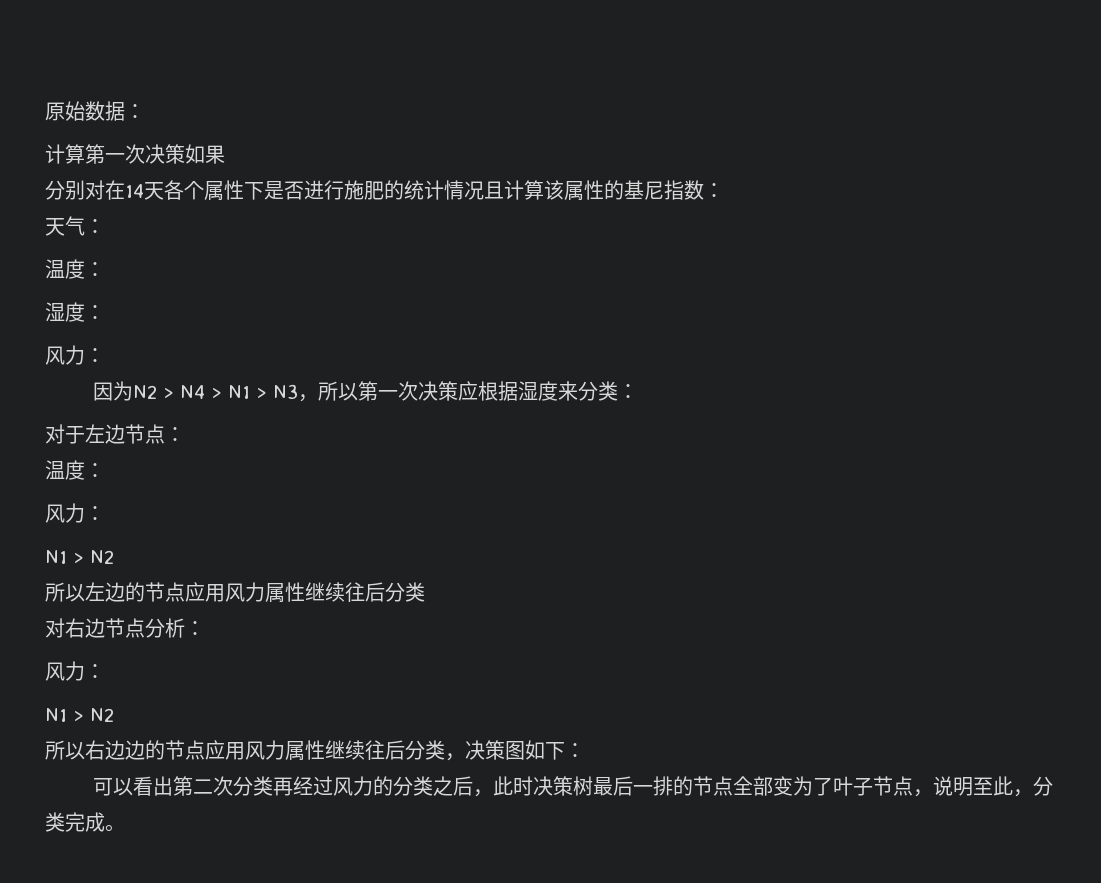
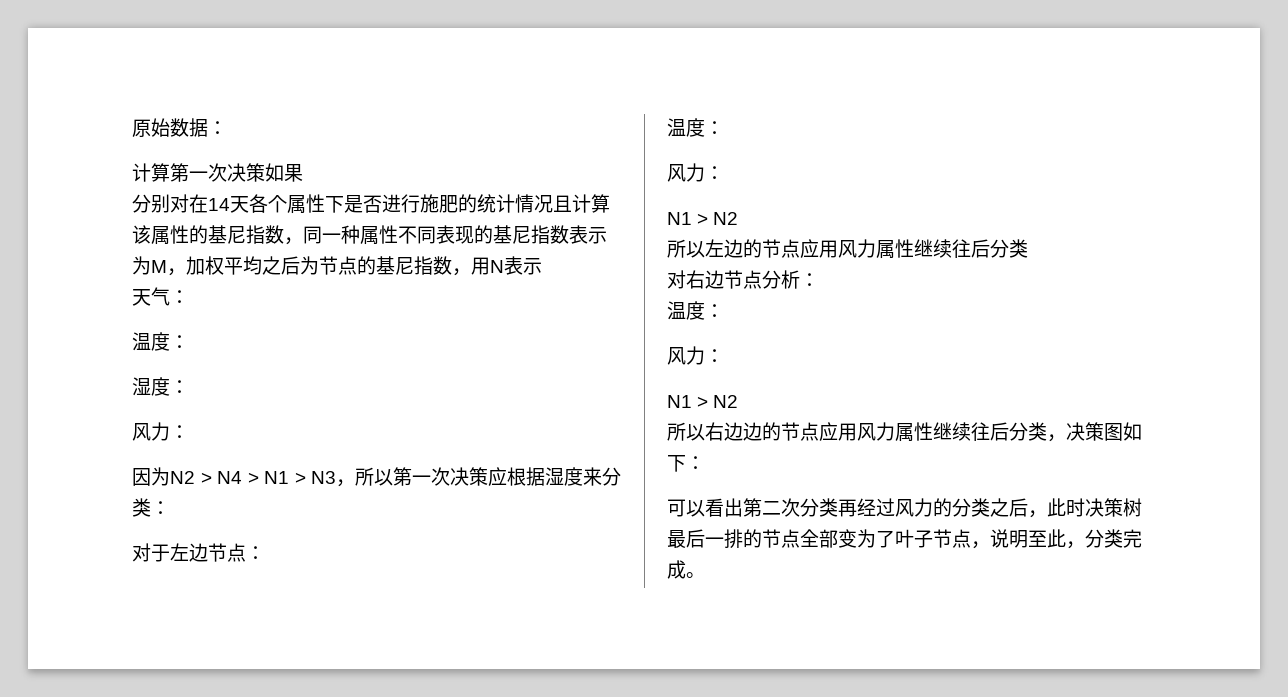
[704,183,724,198] ： -> [284,225,607,245] [132,256,542,276] ，同一种属性不同表现的基尼指数表示为M，加权平均之后为节点的基尼指数，用N表示
(205, 628) none -> [667,301,724,320] // 温度：

